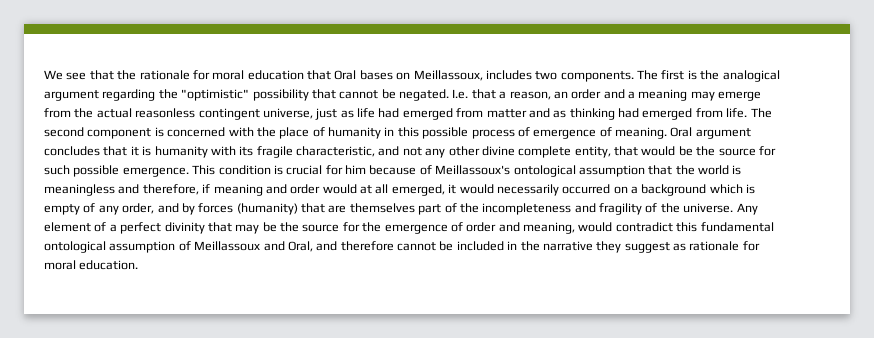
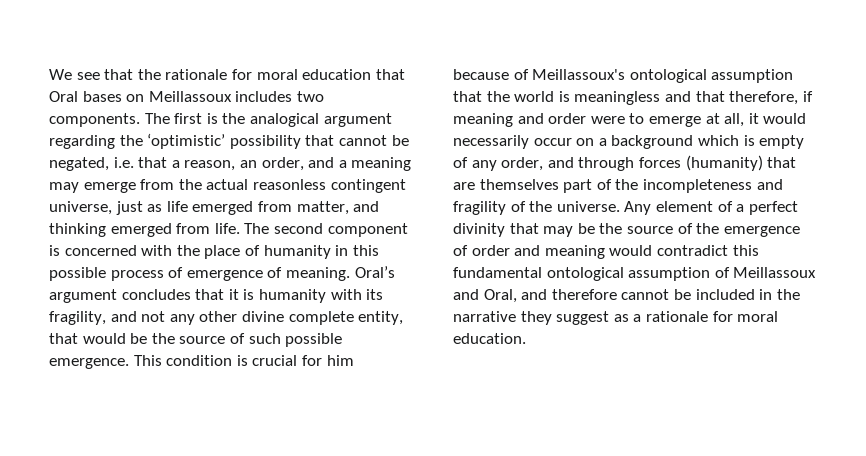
[413,70,483,81] Meillassoux, -> [148,91,232,102] Meillassoux
[181,89,250,101] "optimistic" -> [147,133,226,149] ‘optimistic’
[399,89,469,101] negated. I.e. -> [49,157,134,171] negated, i.e.
[571,89,602,99] order -> [261,157,304,171] order,
[378,108,639,120] had emerged from matter and as thinking had -> [192,201,380,215] [49,223,106,237] emerged from matter, and thinking
[670,127,693,137] Oral -> [354,266,395,278] Oral’s
[256,146,375,158] fragile characteristic, -> [49,311,106,325] fragility,
[758,146,776,156] for -> [229,333,245,344] of
(140, 189) none -> [695,91,725,102] that
[322,184,445,196] would at all emerged, -> [590,113,745,127] were to emerge at all,
[562,184,611,194] occurred -> [533,138,572,146] occur
[181,203,195,215] by -> [578,157,635,171] through
[342,222,360,232] for -> [677,223,693,234] of
[523,222,575,234] meaning, -> [544,245,605,259] meaning
(686, 247) none -> [633,314,642,322] a

